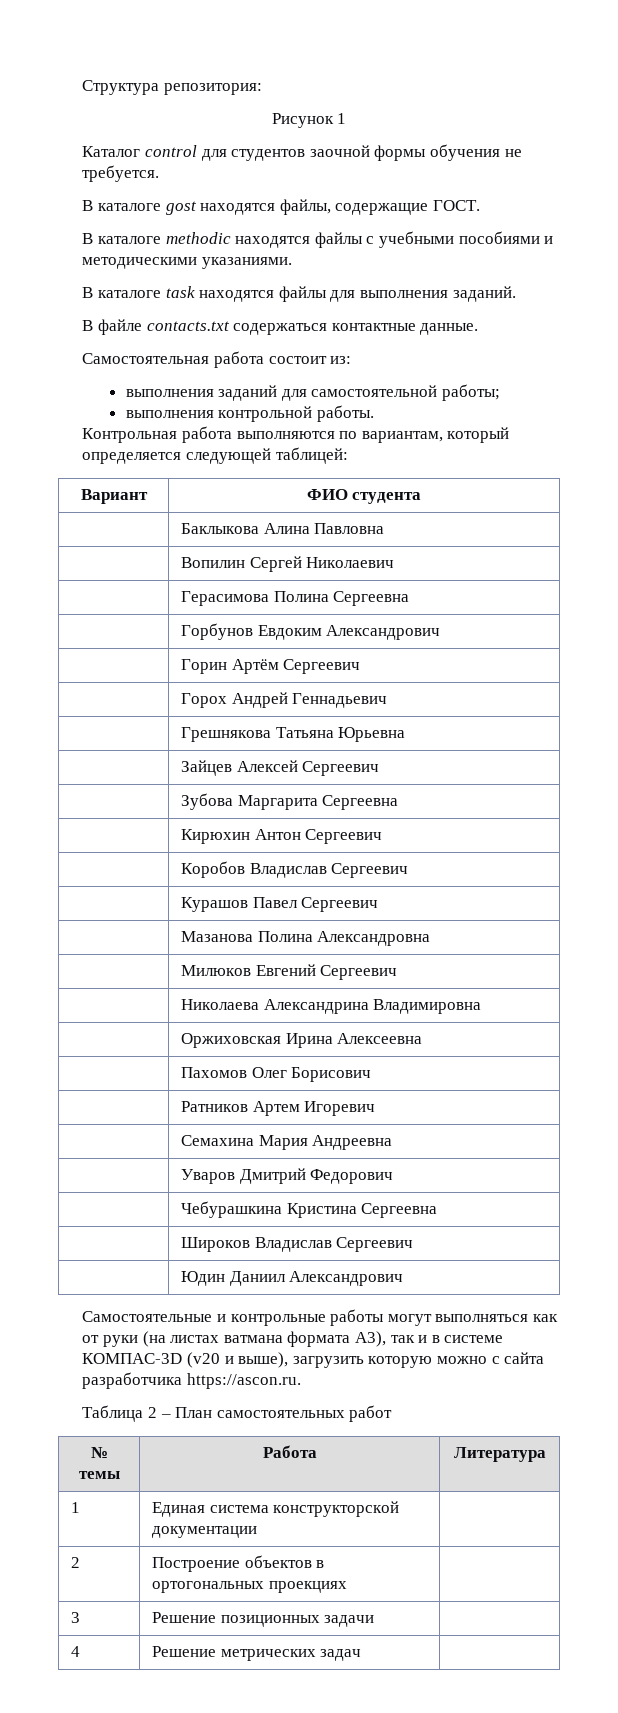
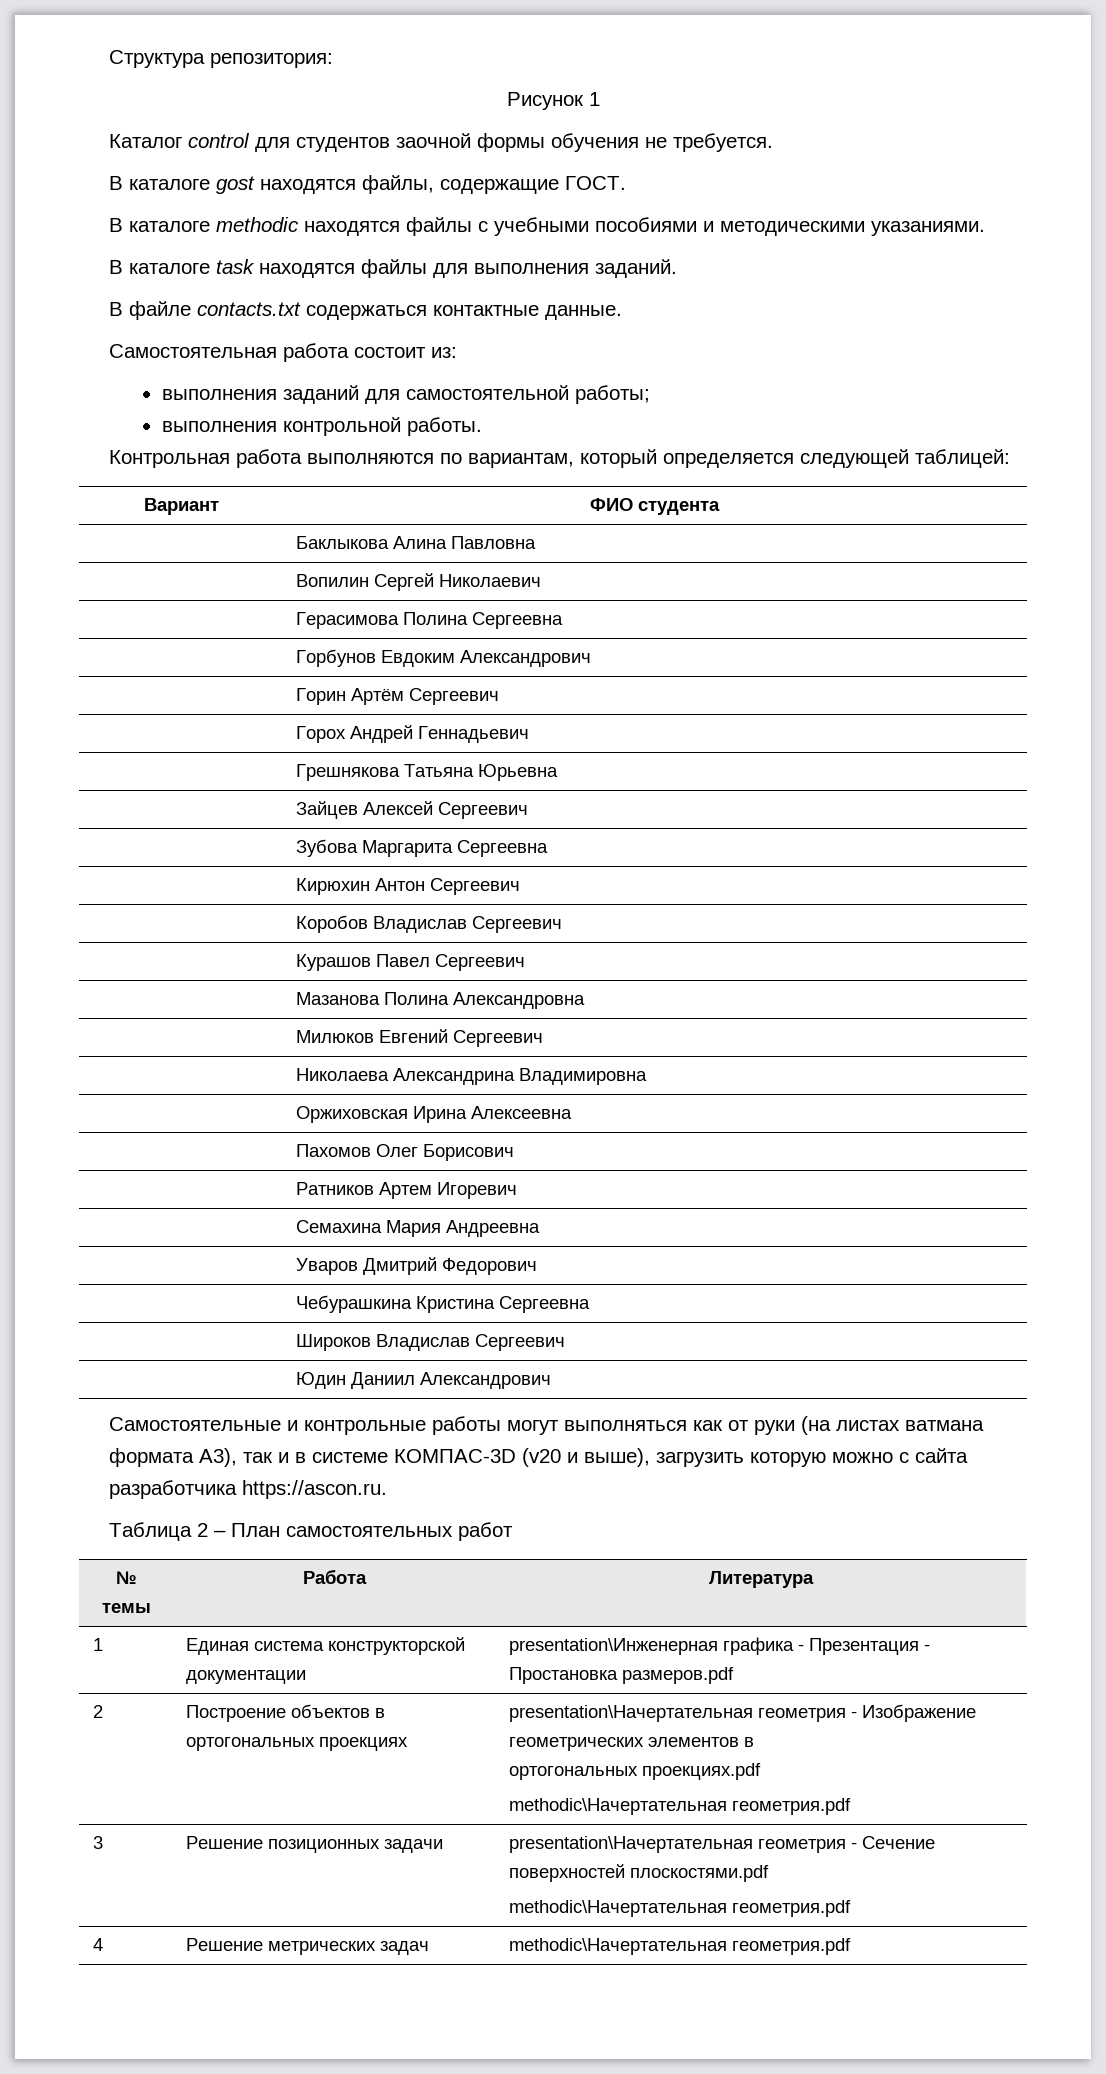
(258, 1532) none -> [509,1637,931,1655] [509,1667,735,1684] presentation\Инженерная графика - Презентация - Простановка размеров.pdf
[71,1612,81,1623] [152,1612,375,1627] // 3 | Решение позиционных задачи | -> [509,1704,977,1722] [509,1737,755,1751] [509,1763,762,1780] [509,1798,852,1815] [93,1836,104,1849] [186,1836,444,1853] [509,1836,936,1853] [509,1864,770,1882] [509,1900,852,1917] presentation\Начертательная геометрия - Изображение геометрических элементов в // ортогональных проекциях.pdf // methodic\Начертательная геометрия.pdf // 3 | Решение позиционных задачи | presentation\Начертательная геометрия - Сечение поверхностей плоскостями.pdf // methodic\Начертательная геометрия.pdf
(362, 1655) none -> [509,1938,852,1955] methodic\Начертательная геометрия.pdf

